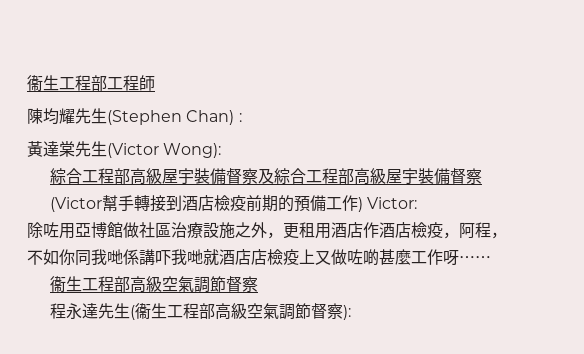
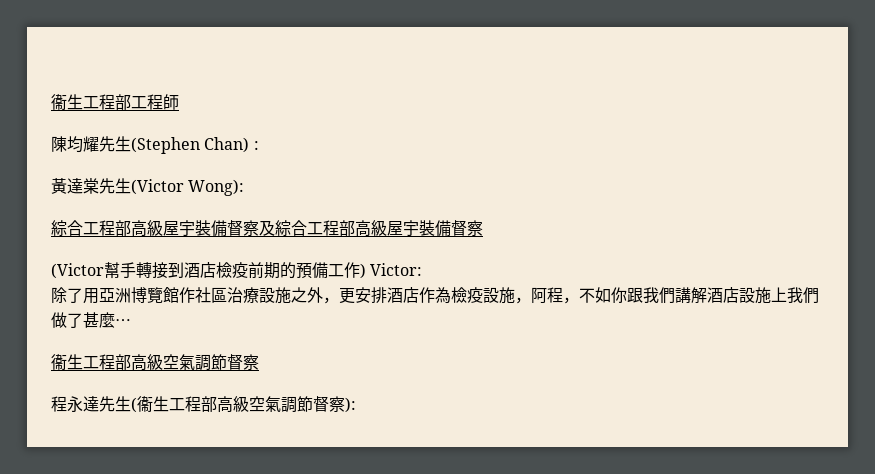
[43,222,139,239] 咗用亞博館做 -> [67,287,195,304] 了用亞洲博覽館作
[299,222,507,239] [27,249,491,266] 租用酒店作酒店檢疫，阿程，不如你同我哋係講吓我哋就酒店店檢疫上又做咗啲甚麼工作呀⋯⋯ -> [355,287,819,304] [51,312,131,328] 安排酒店作為檢疫設施，阿程，不如你跟我們講解酒店設施上我們做了甚麼⋯

